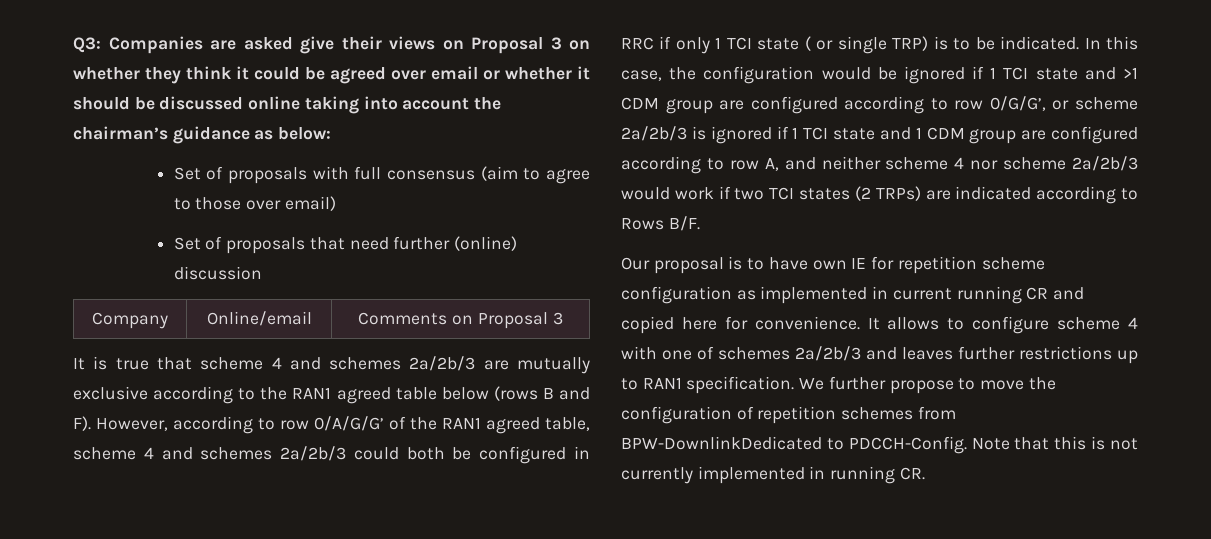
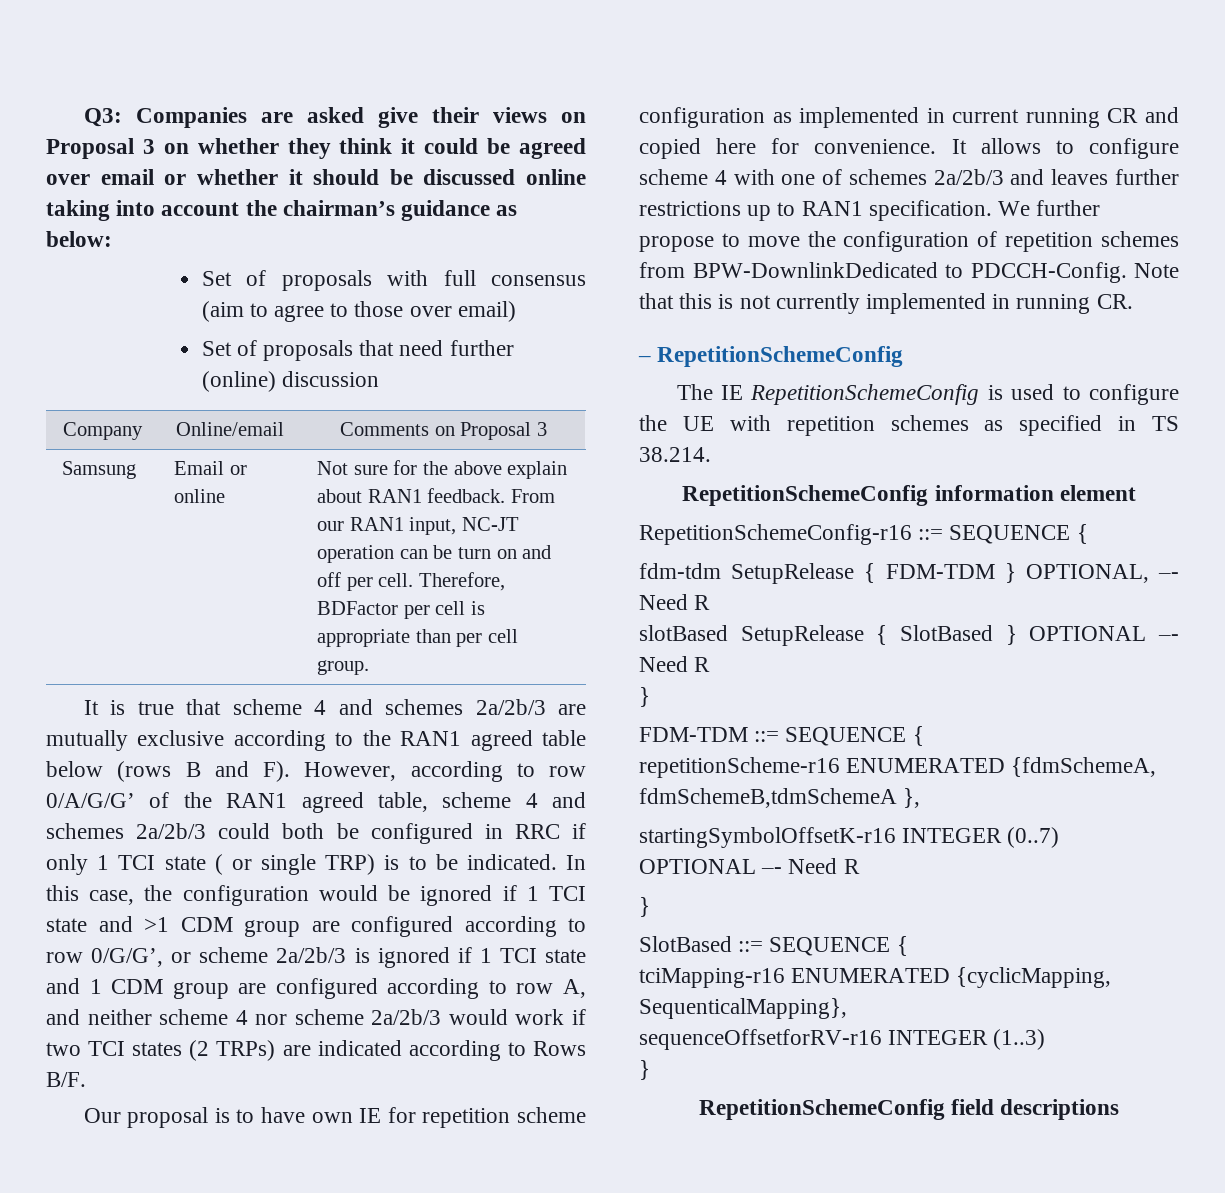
(563, 318) none -> [62,461,137,479] [174,461,247,475] [174,489,226,503] [317,460,568,479] [317,488,555,503] [317,517,519,535] [317,545,552,563] [317,572,505,591] [317,601,485,619] [317,629,518,647] [317,660,370,675] // Samsung | Email or online | Not sure for the above explain about RAN1 feedback. From our RAN1 input, NC-JT operation can be turn on and off per cell. Therefore, BDFactor per cell is appropriate than per cell group.
(925, 473) none -> [638,346,904,367] [676,384,1179,405] [639,415,1179,436] [639,447,711,462] [682,485,1136,506] [639,524,1088,545] [639,563,1179,584] [639,594,711,610] [639,625,1179,646] [639,656,711,672] [639,687,650,707] [639,726,924,746] [639,757,1157,778] [639,788,921,808] [639,827,1060,848] [639,858,860,874] [639,897,650,917] [639,936,908,956] [639,967,1112,988] [639,998,847,1019] [639,1029,1046,1050] [639,1060,650,1080] [698,1099,1120,1120] // – RepetitionSchemeConfig // The IE RepetitionSchemeConfig is used to configure the UE with repetition schemes as specified in TS 38.214. // RepetitionSchemeConfig information element // RepetitionSchemeConfig-r16 ::= SEQUENCE { // fdm-tdm SetupRelease { FDM-TDM } OPTIONAL, –- Need R // slotBased SetupRelease { SlotBased } OPTIONAL –- Need R // } // FDM-TDM ::= SEQUENCE { // repetitionScheme-r16 ENUMERATED {fdmSchemeA, fdmSchemeB,tdmSchemeA }, // startingSymbolOffsetK-r16 INTEGER (0..7) OPTIONAL –- Need R // } // SlotBased ::= SEQUENCE { // tciMapping-r16 ENUMERATED {cyclicMapping, SequenticalMapping}, // sequenceOffsetforRV-r16 INTEGER (1..3) // } // RepetitionSchemeConfig field descriptions

